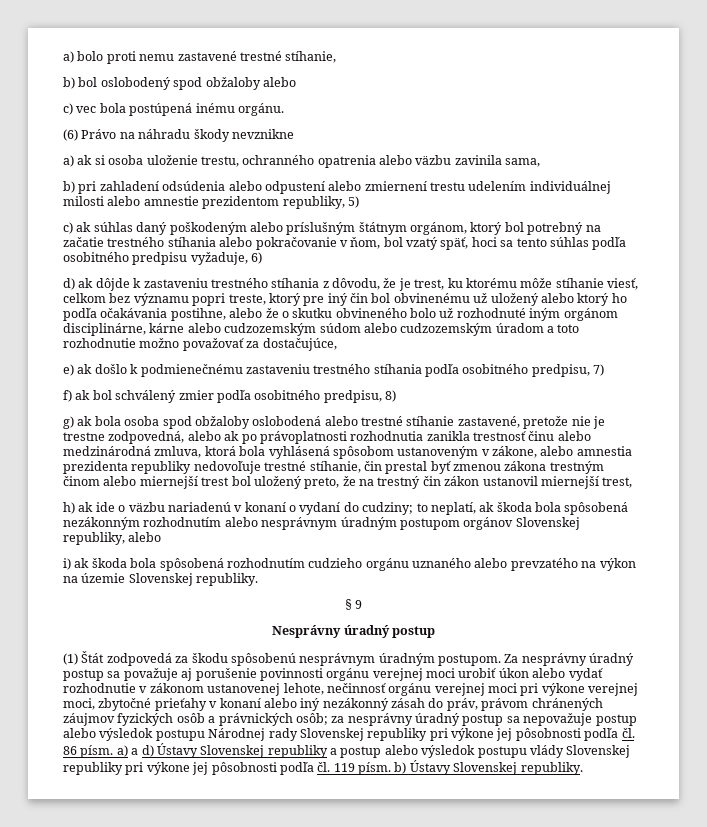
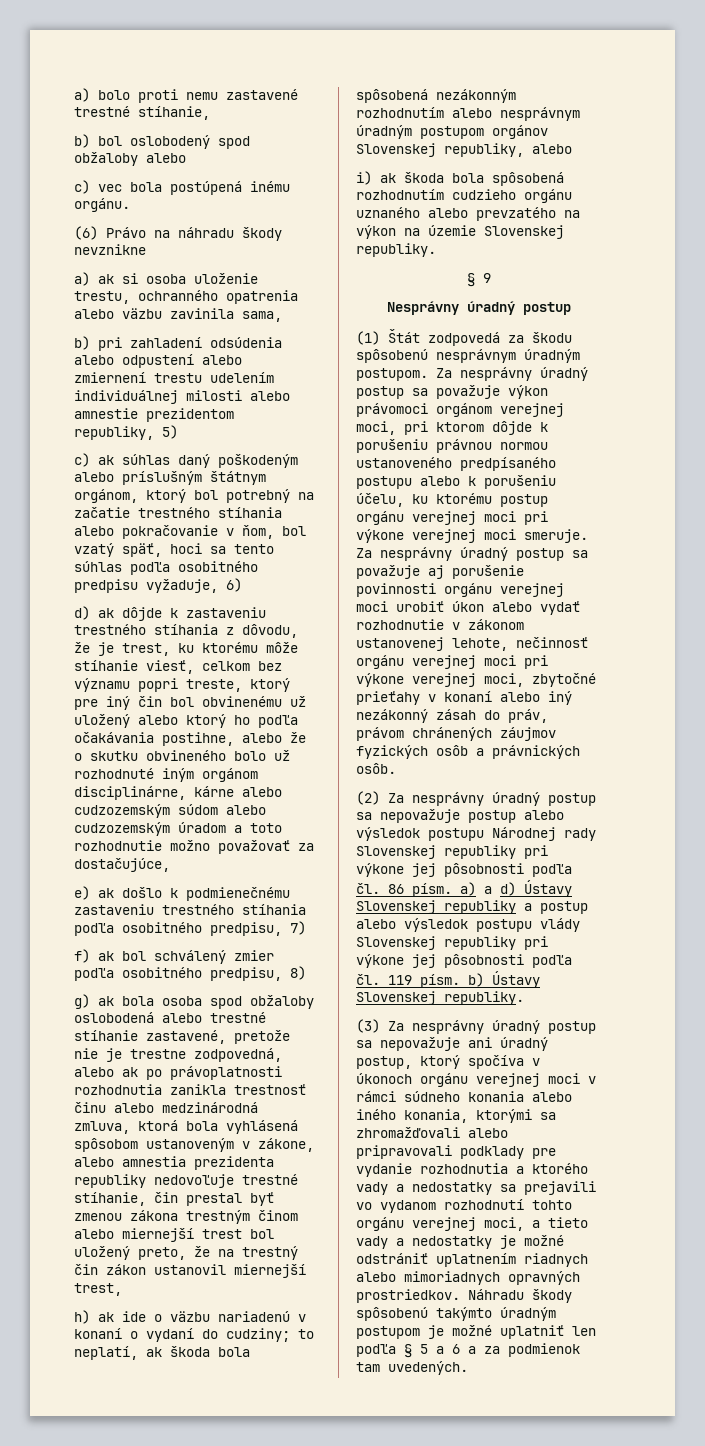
(178, 674) none -> [508,385,548,399] [356,403,564,417] [356,421,548,435] [356,439,548,453] [356,457,556,471] [356,475,556,489] [356,493,548,507] [356,511,548,525] [356,529,588,543] [356,547,588,561] [356,565,420,579] výkon právomoci orgánom verejnej moci, pri ktorom dôjde k porušeniu právnou normou ustanoveného predpísaného postupu alebo k porušeniu účelu, ku ktorému postup orgánu verejnej moci pri výkone verejnej moci smeruje. Za nesprávny úradný postup sa považuje
[295,713,345,725] osôb; za -> [356,763,396,774] [356,791,404,805] osôb. // (2) Za
(583, 768) none -> [356,1019,596,1034] [356,1037,548,1051] [356,1055,540,1069] [356,1073,596,1087] [356,1091,572,1102] [356,1109,556,1123] [356,1127,508,1138] [356,1145,556,1159] [356,1163,588,1177] [356,1181,596,1195] [356,1199,572,1213] [356,1217,588,1231] [356,1235,564,1249] [356,1253,588,1267] [356,1271,580,1285] [356,1289,572,1303] [356,1307,556,1321] [356,1325,596,1339] [356,1343,580,1358] [356,1361,468,1375] // (3) Za nesprávny úradný postup sa nepovažuje ani úradný postup, ktorý spočíva v úkonoch orgánu verejnej moci v rámci súdneho konania alebo iného konania, ktorými sa zhromažďovali alebo pripravovali podklady pre vydanie rozhodnutia a ktorého vady a nedostatky sa prejavili vo vydanom rozhodnutí tohto orgánu verejnej moci, a tieto vady a nedostatky je možné odstrániť uplatnením riadnych alebo mimoriadnych opravných prostriedkov. Náhradu škody spôsobenú takýmto úradným postupom je možné uplatniť len podľa § 5 a 6 a za podmienok tam uvedených.

